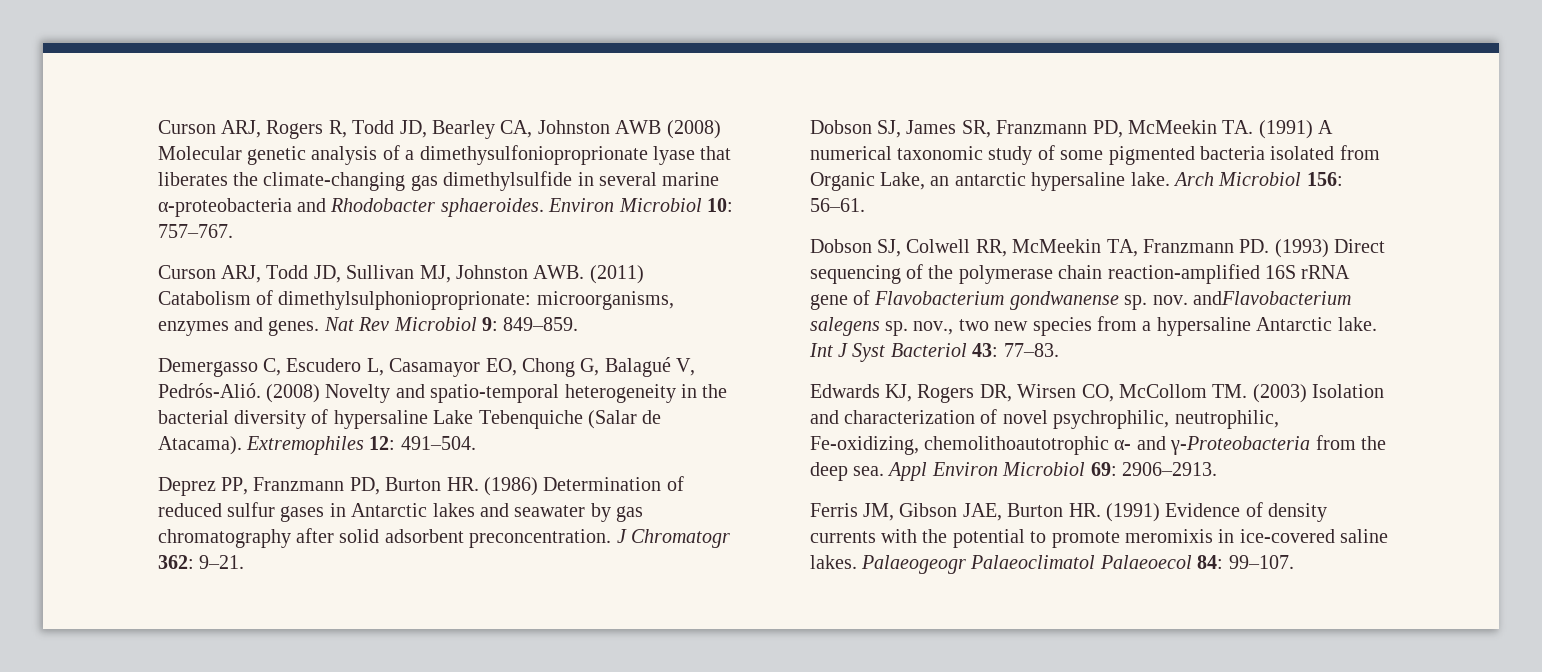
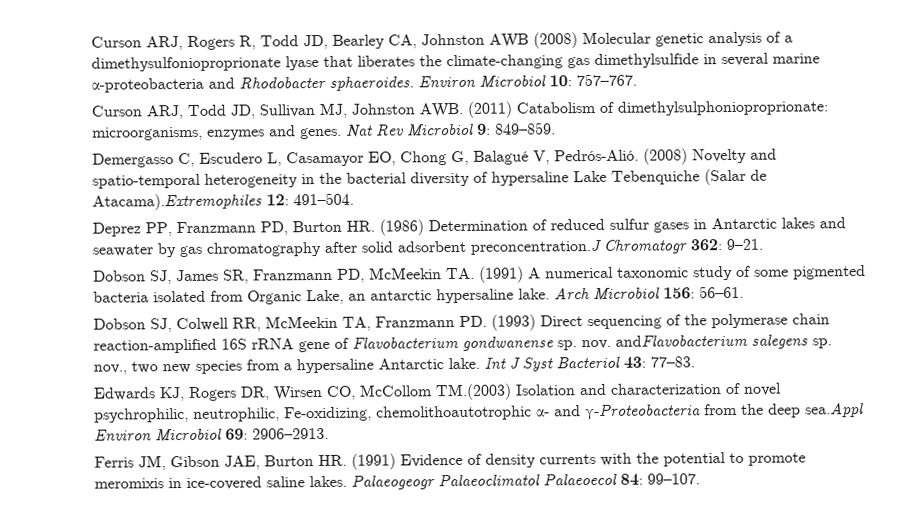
[157,436,365,455] Atacama). Extremophiles -> [92,193,263,211] Atacama).Extremophiles
[469,529,627,548] preconcentration. J -> [470,239,602,255] preconcentration.J
[1212,384,1307,403] TM. (2003) -> [435,383,513,401] TM.(2003)
[853,462,928,481] sea. Appl -> [805,402,865,418] sea.Appl

